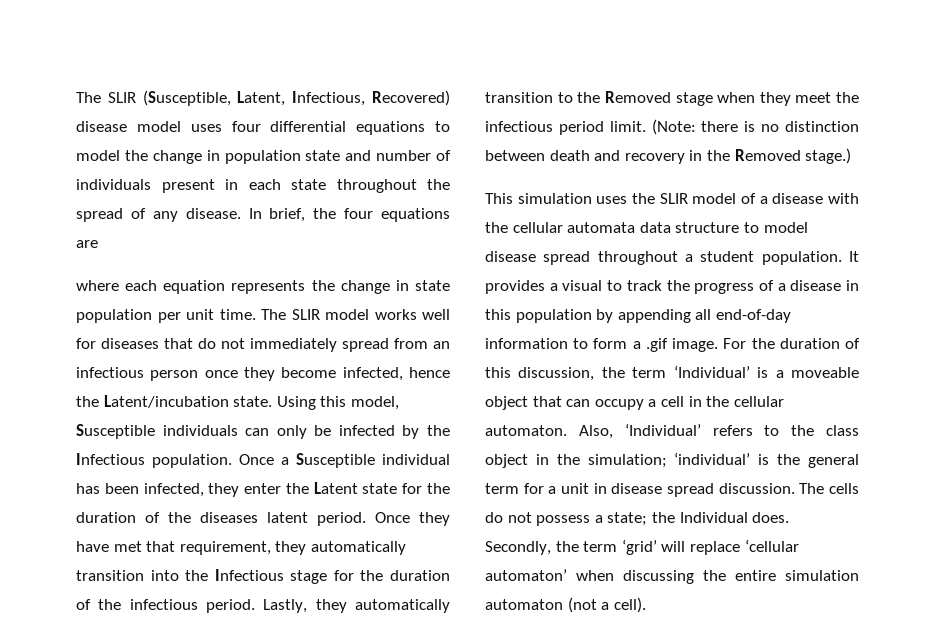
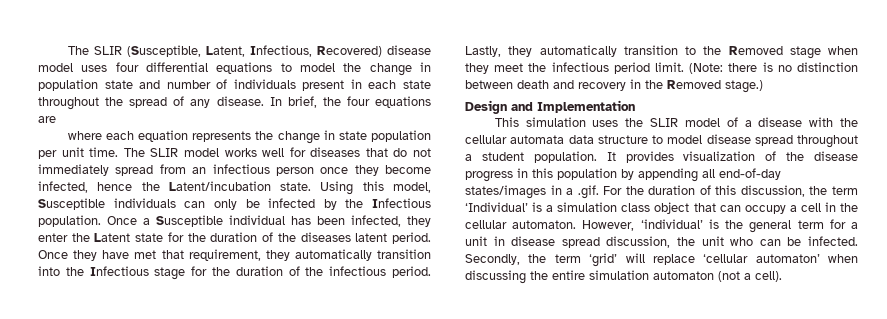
(852, 156) none -> [465,100,635,114] // Design and Implementation
[549,280,842,294] a visual to track the progress of a disease -> [683,151,858,161] [465,171,513,182] visualization of the disease progress
[485,338,719,352] information to form a .gif image. -> [465,185,599,199] states/images in a .gif.
[791,367,859,378] moveable -> [557,202,651,212] simulation class
[578,423,859,439] [485,454,667,468] Also, ‘Individual’ refers to the class object in the simulation; -> [582,220,635,231] However,
[718,483,859,494] [485,512,790,526] discussion. The cells do not possess a state; the Individual does. -> [606,236,859,248] discussion, the unit who can be infected.

